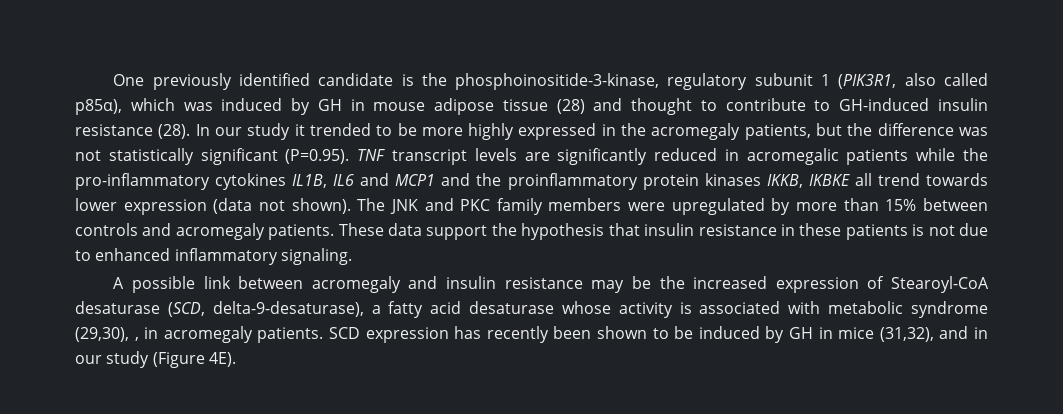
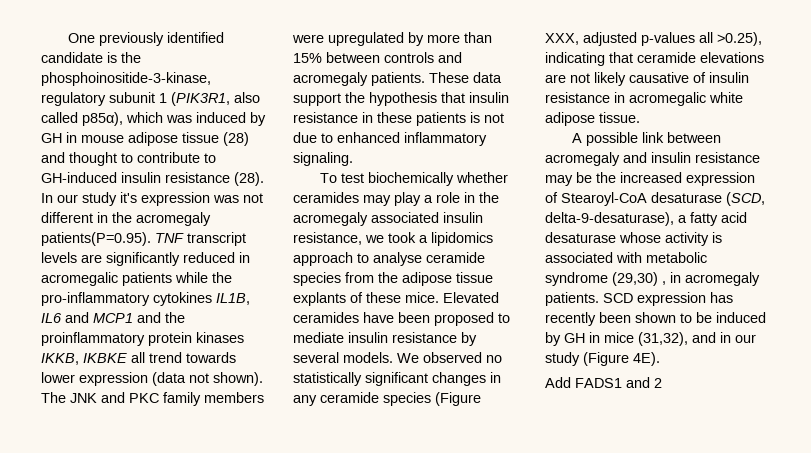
[294,123,988,140] [75,148,350,165] it trended to be more highly expressed in the acromegaly patients, but the difference was not statistically significant (P=0.95). -> [120,192,263,206] [41,212,211,226] [41,232,151,246] it's expression was not different in the acromegaly patients(P=0.95).
(352, 256) none -> [319,172,508,186] [293,192,499,206] [293,212,483,226] [293,232,493,246] [293,252,485,266] [293,272,493,286] [293,292,499,306] [293,312,510,326] [293,332,477,346] [293,352,502,363] [293,372,501,386] [293,392,481,406] [545,32,762,46] [545,52,764,66] [545,72,749,86] [545,92,743,106] [545,112,640,126] // To test biochemically whether ceramides may play a role in the acromegaly associated insulin resistance, we took a lipidomics approach to analyse ceramide species from the adipose tissue explants of these mice. Elevated ceramides have been proposed to mediate insulin resistance by several models. We observed no statistically significant changes in any ceramide species (Figure XXX, adjusted p-values all >0.25), indicating that ceramide elevations are not likely causative of insulin resistance in acromegalic white adipose tissue.
[75,327,129,342] (29,30), -> [612,272,658,286] (29,30)
(236, 359) none -> [545,377,662,388] // Add FADS1 and 2

